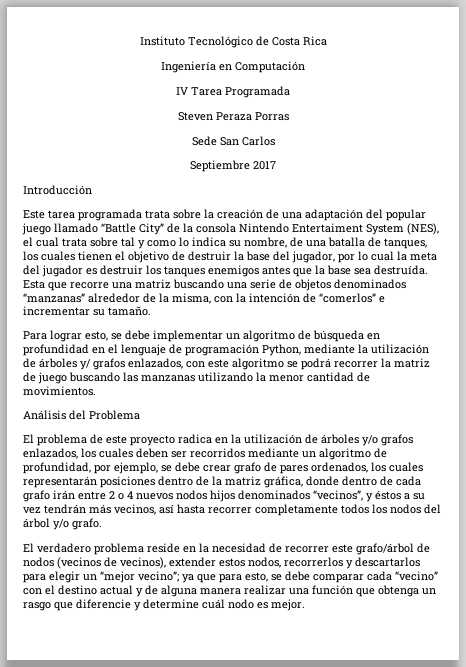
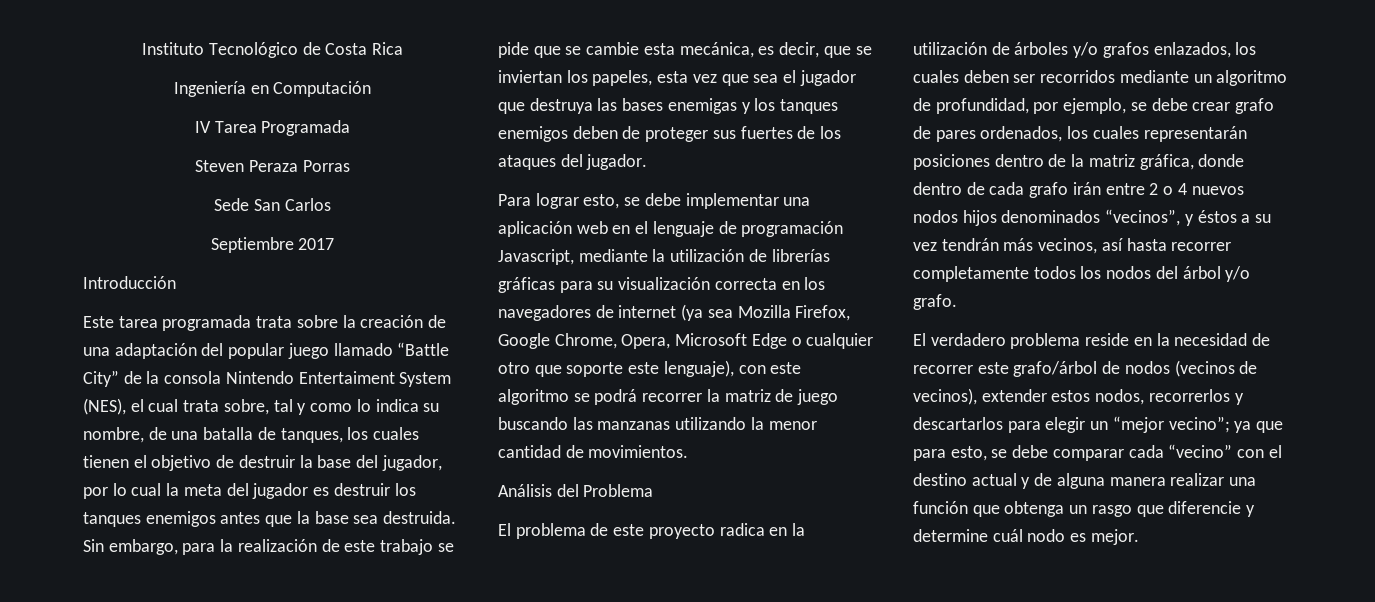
[90,237,118,247] sobre -> [223,399,269,415] sobre,
[374,265,428,275] [23,279,406,291] [23,293,385,304] [23,306,151,316] destruída. Esta que recorre una matriz buscando una serie de objetos denominados “manzanas” alrededor de la misma, con la intención de “comerlos” e incrementar su tamaño. -> [383,511,457,524] [83,539,454,555] [498,42,872,58] [498,70,856,86] [498,98,839,114] [498,126,842,142] [498,154,648,170] destruida. Sin embargo, para la realización de este trabajo se pide que se cambie esta mecánica, es decir, que se inviertan los papeles, esta vez que sea el jugador que destruya las bases enemigas y los tanques enemigos deben de proteger sus fuertes de los ataques del jugador.
[226,330,380,342] [23,344,89,356] un algoritmo de búsqueda en profundidad -> [783,197,811,206] [498,221,608,237] una aplicación web
[262,344,301,356] Python, -> [498,249,574,265] Javascript,
[39,358,183,370] árboles y/ grafos enlazados, -> [771,249,830,262] [498,277,826,293] [498,304,851,321] [498,333,874,349] [498,360,734,377] librerías gráficas para su visualización correcta en los navegadores de internet (ya sea Mozilla Firefox, Google Chrome, Opera, Microsoft Edge o cualquier otro que soporte este lenguaje),

